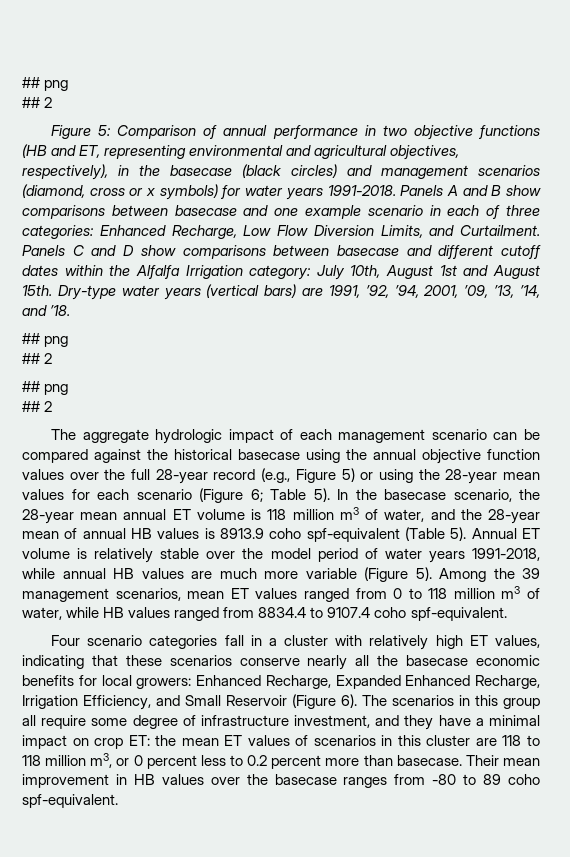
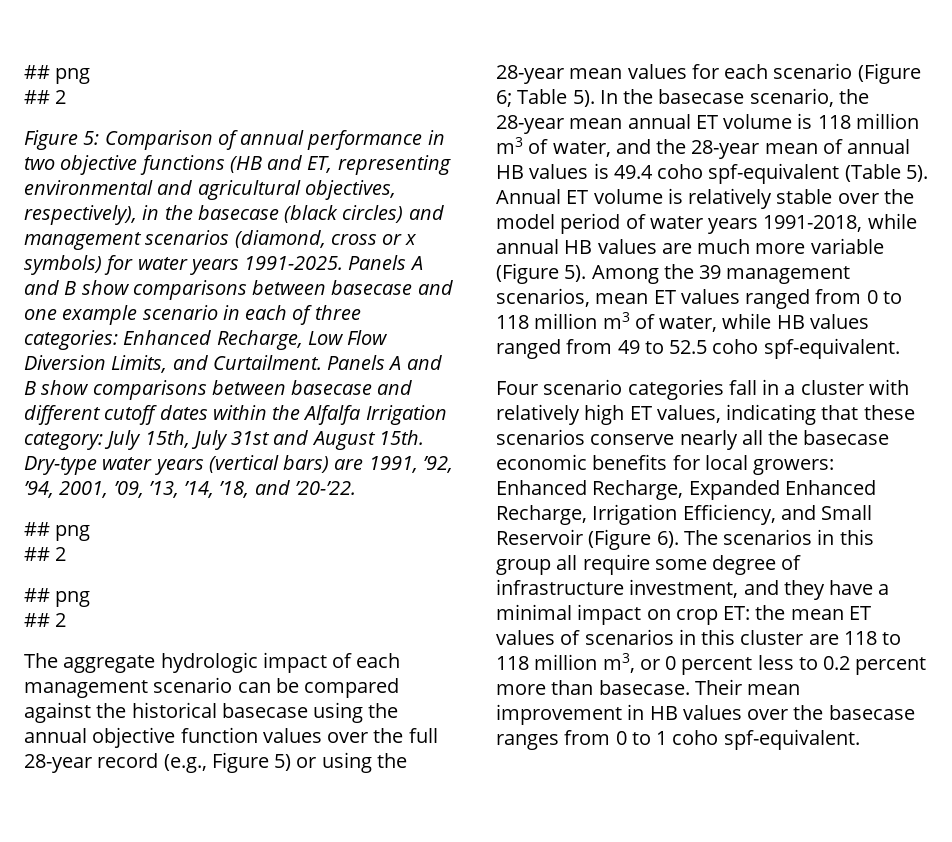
[327,185,396,196] 1991-2018. -> [244,256,344,270] 1991-2025.
[72,245,135,256] C and D -> [388,355,442,370] [24,381,36,395] A and B
[350,265,457,279] 10th, August 1st -> [144,430,271,450] 15th, July 31st
[22,305,71,316] and ’18. -> [219,480,356,498] ’18, and ’20-’22.
[220,528,264,539] 8913.9 -> [613,165,653,179] 49.4
[258,607,371,618] 8834.4 to 9107.4 -> [617,340,708,354] 49 to 52.5
[432,774,502,785] -80 to 89 -> [615,731,668,745] 0 to 1

